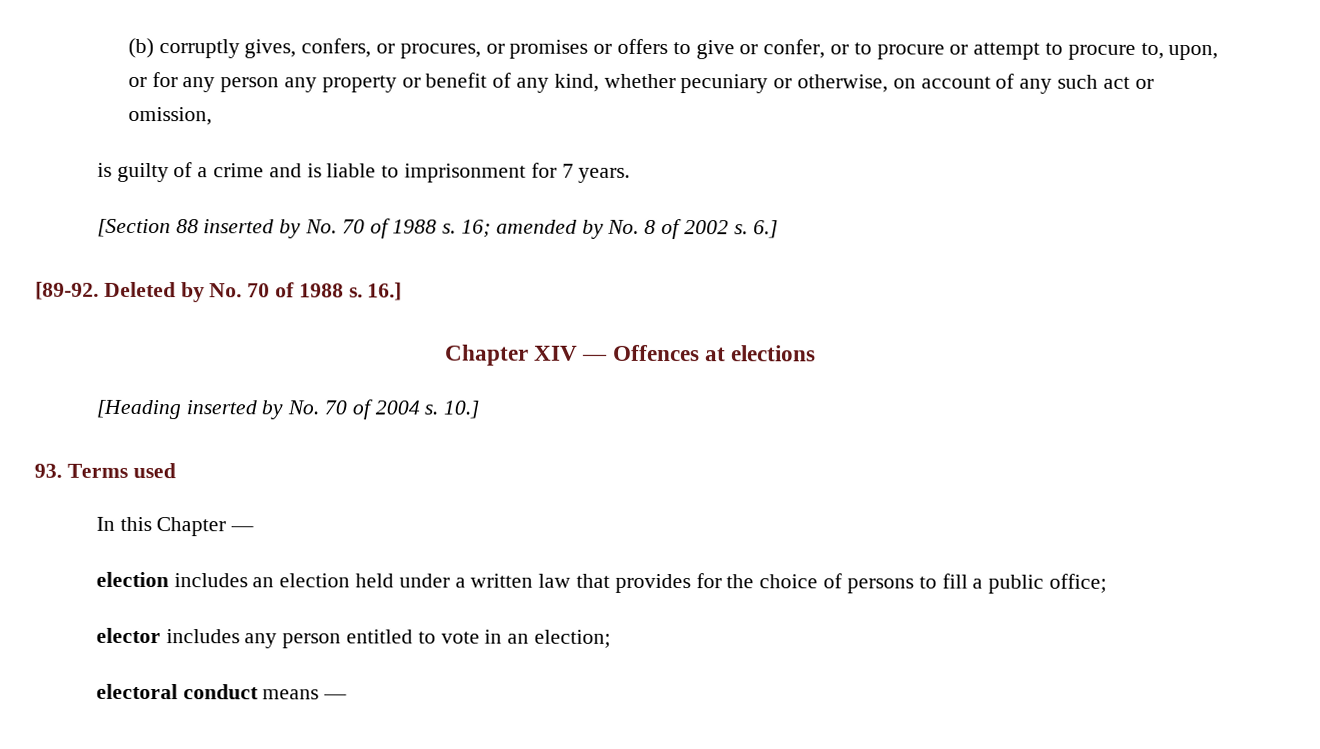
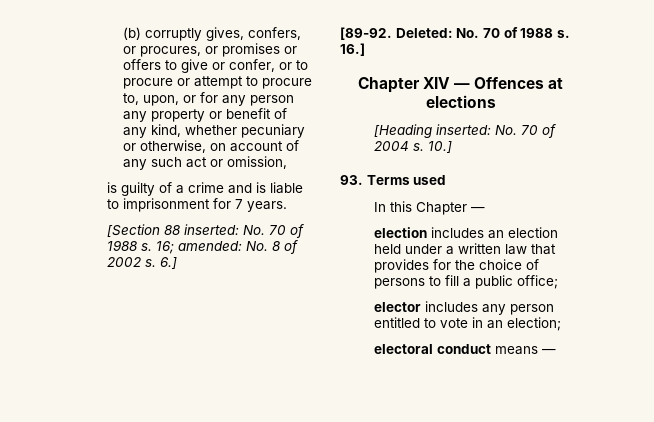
[203,219,302,239] inserted by -> [183,224,239,235] inserted:
[495,219,604,239] amended by -> [177,241,242,251] amended:
[103,281,205,303] Deleted by -> [395,28,453,38] Deleted:
[185,400,284,420] inserted by -> [435,124,491,135] inserted:

